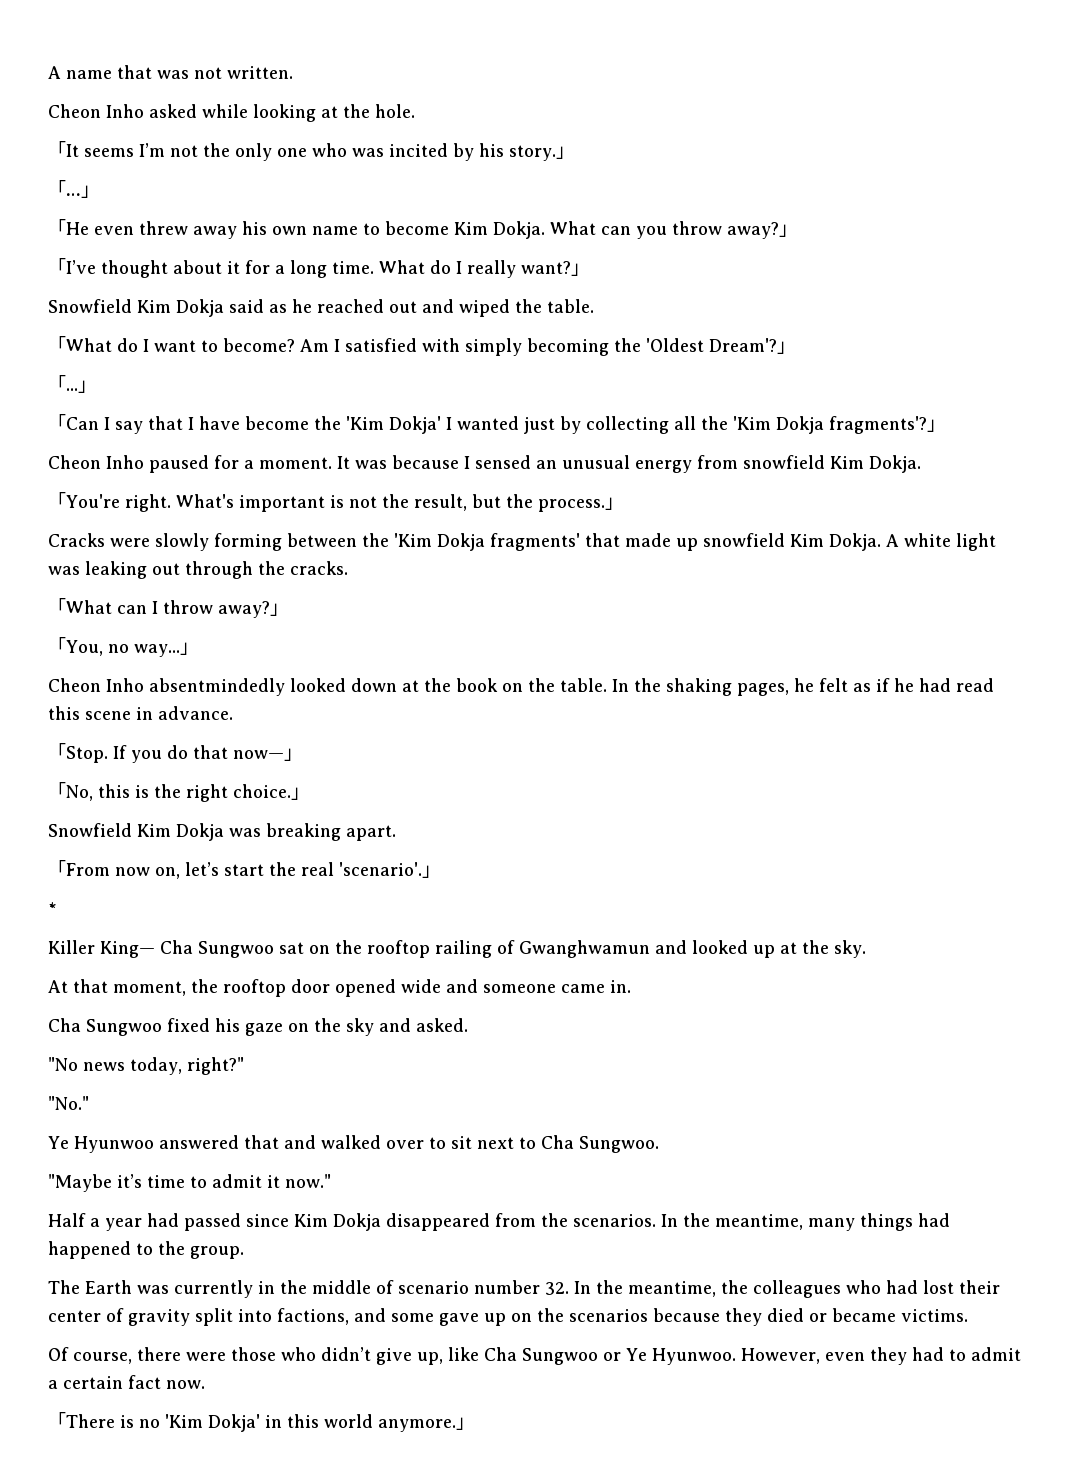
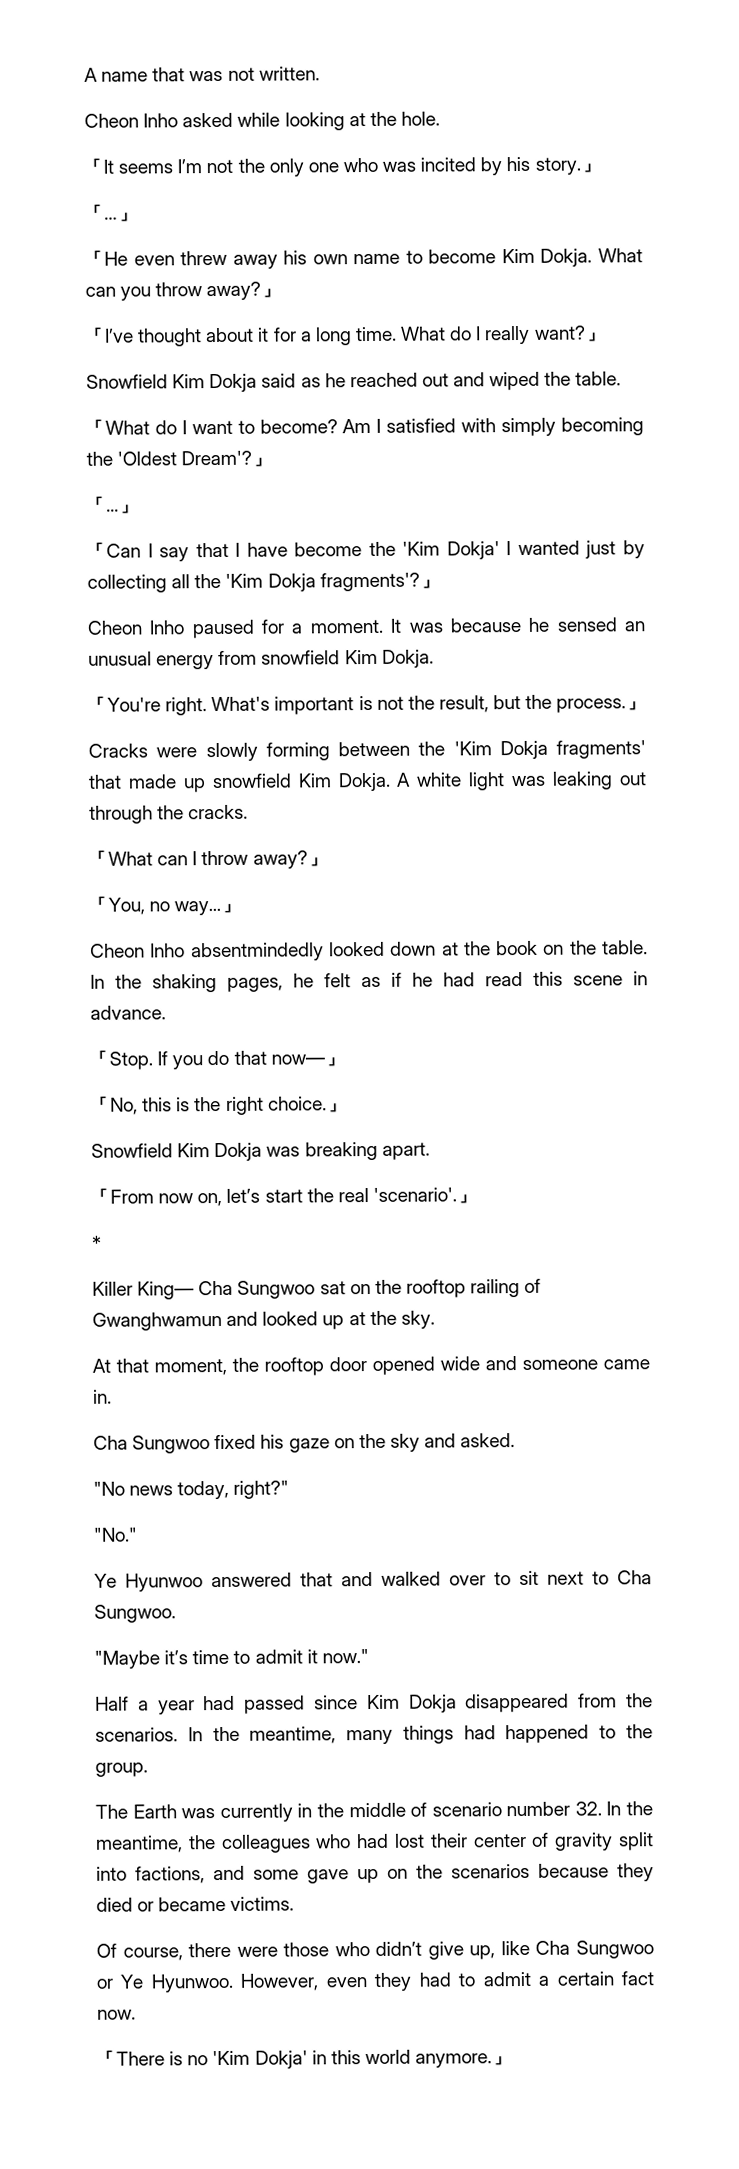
[464,456,470,469] I -> [528,617,551,632] he

